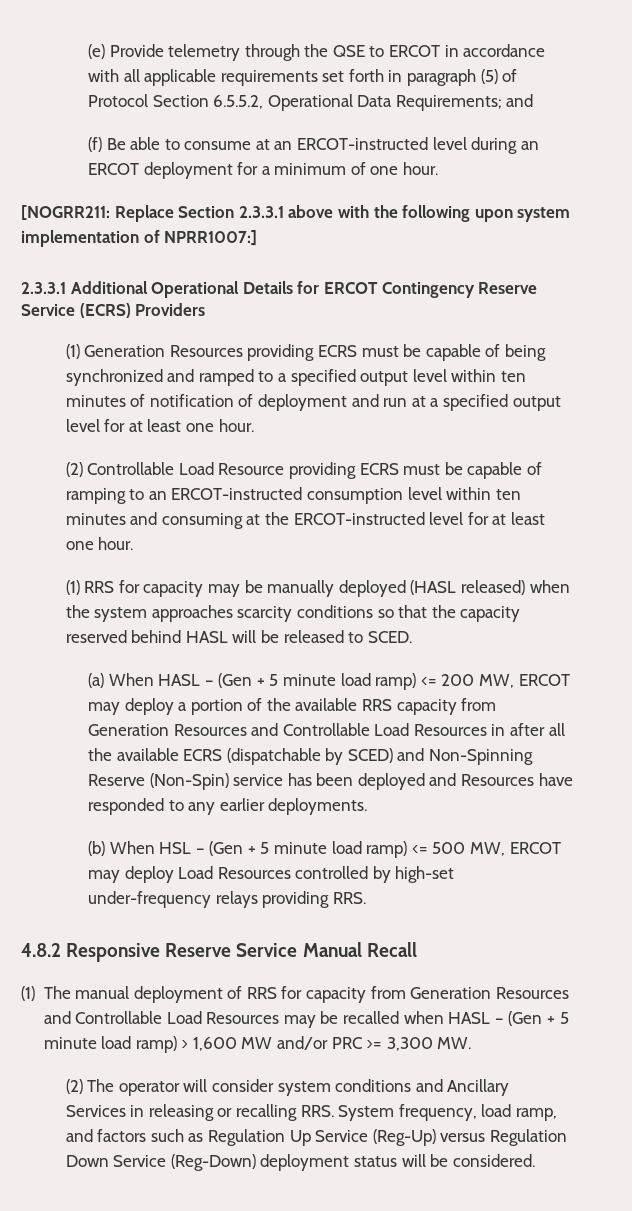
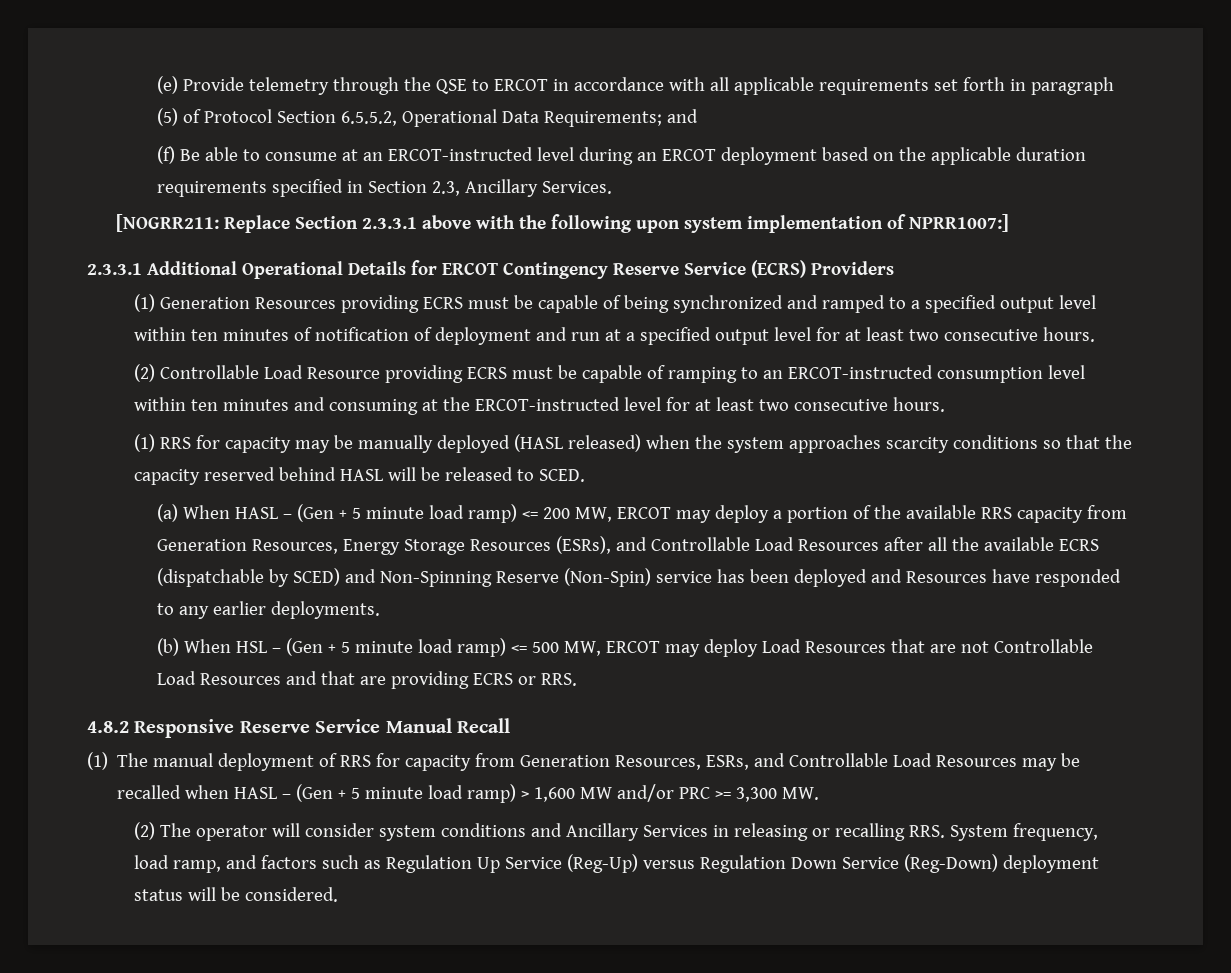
[237,162,439,175] for a minimum of one hour. -> [822,147,1087,165] [157,179,613,197] based on the applicable duration requirements specified in Section 2.3, Ancillary Services.
[185,419,254,432] one hour. -> [908,327,1095,342] two consecutive hours.
[65,537,134,550] one hour. -> [758,397,945,412] two consecutive hours.
[173,723,506,736] Resources and Controllable Load Resources in -> [252,536,880,555] Resources, Energy Storage Resources (ESRs), and Controllable Load Resources
[295,866,455,883] [87,891,330,908] controlled by high-set under-frequency relays providing -> [891,639,1094,653] [157,671,537,689] that are not Controllable Load Resources and that are providing ECRS or
[495,987,569,999] Resources -> [615,755,750,770] Resources, ESRs,

